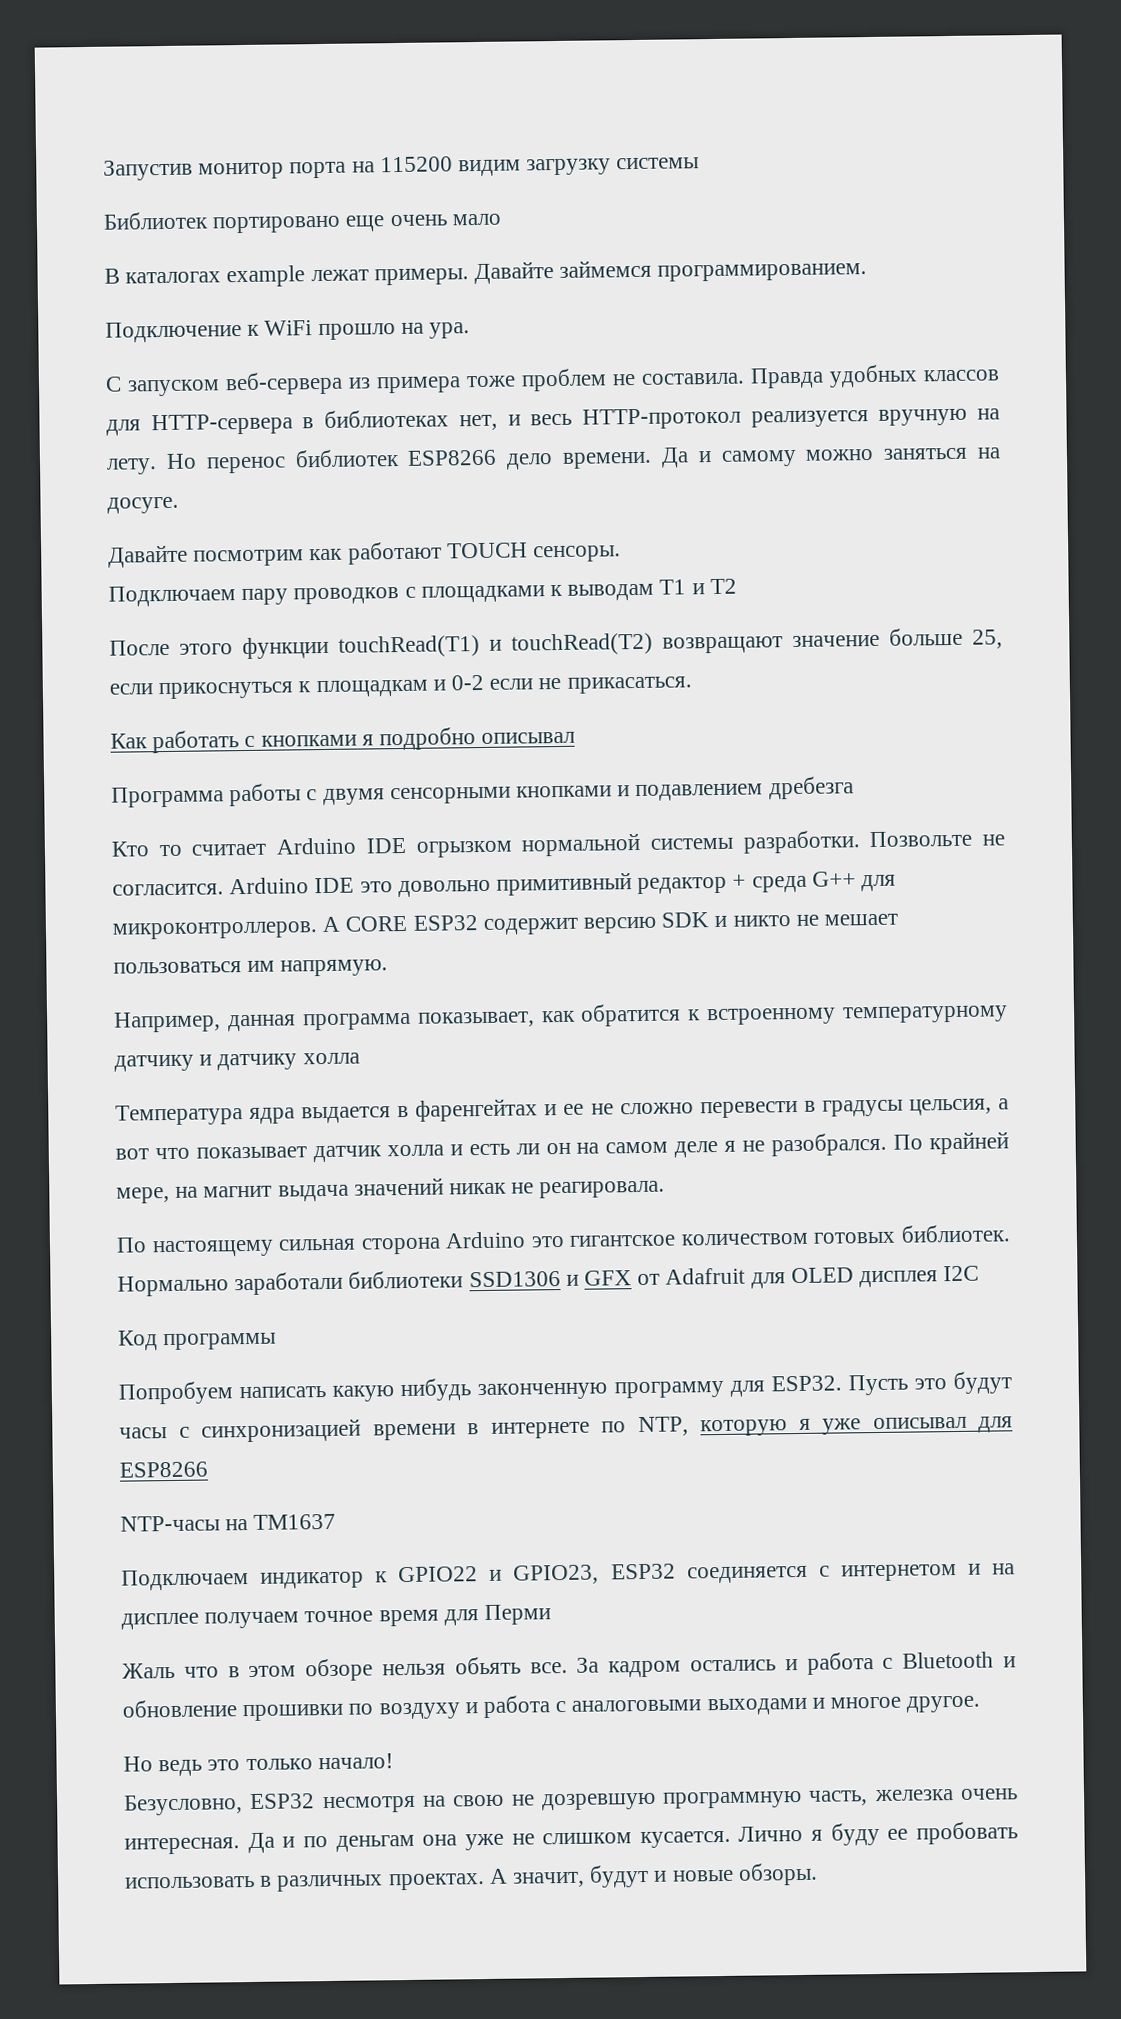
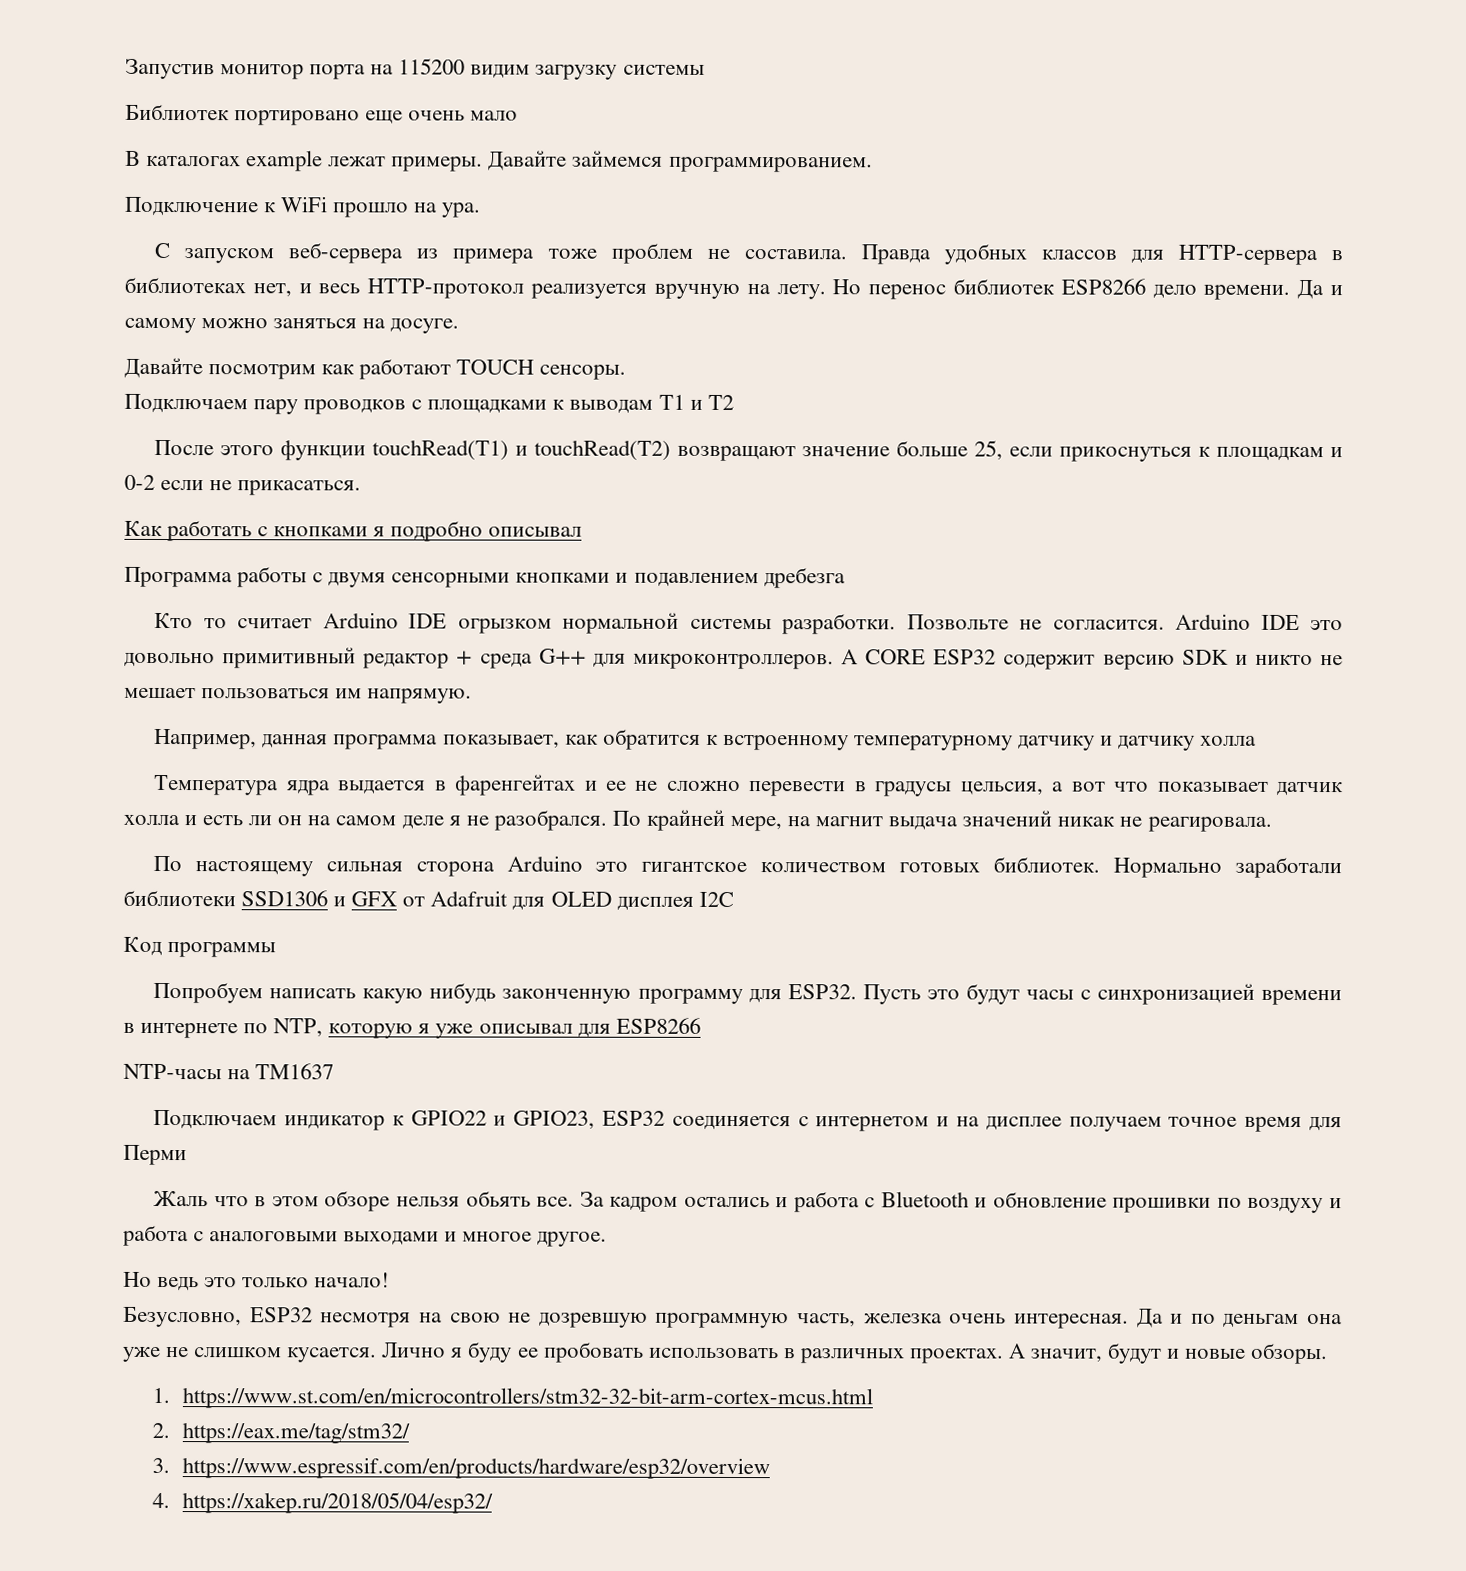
(818, 1874) none -> [152,1387,874,1410] [152,1422,411,1444] [152,1457,771,1480] [152,1492,494,1514] // 1. https://www.st.com/en/microcontrollers/stm32-32-bit-arm-cortex-mcus.html // 2. https://eax.me/tag/stm32/ // 3. https://www.espressif.com/en/products/hardware/esp32/overview // 4. https://xakep.ru/2018/05/04/esp32/

